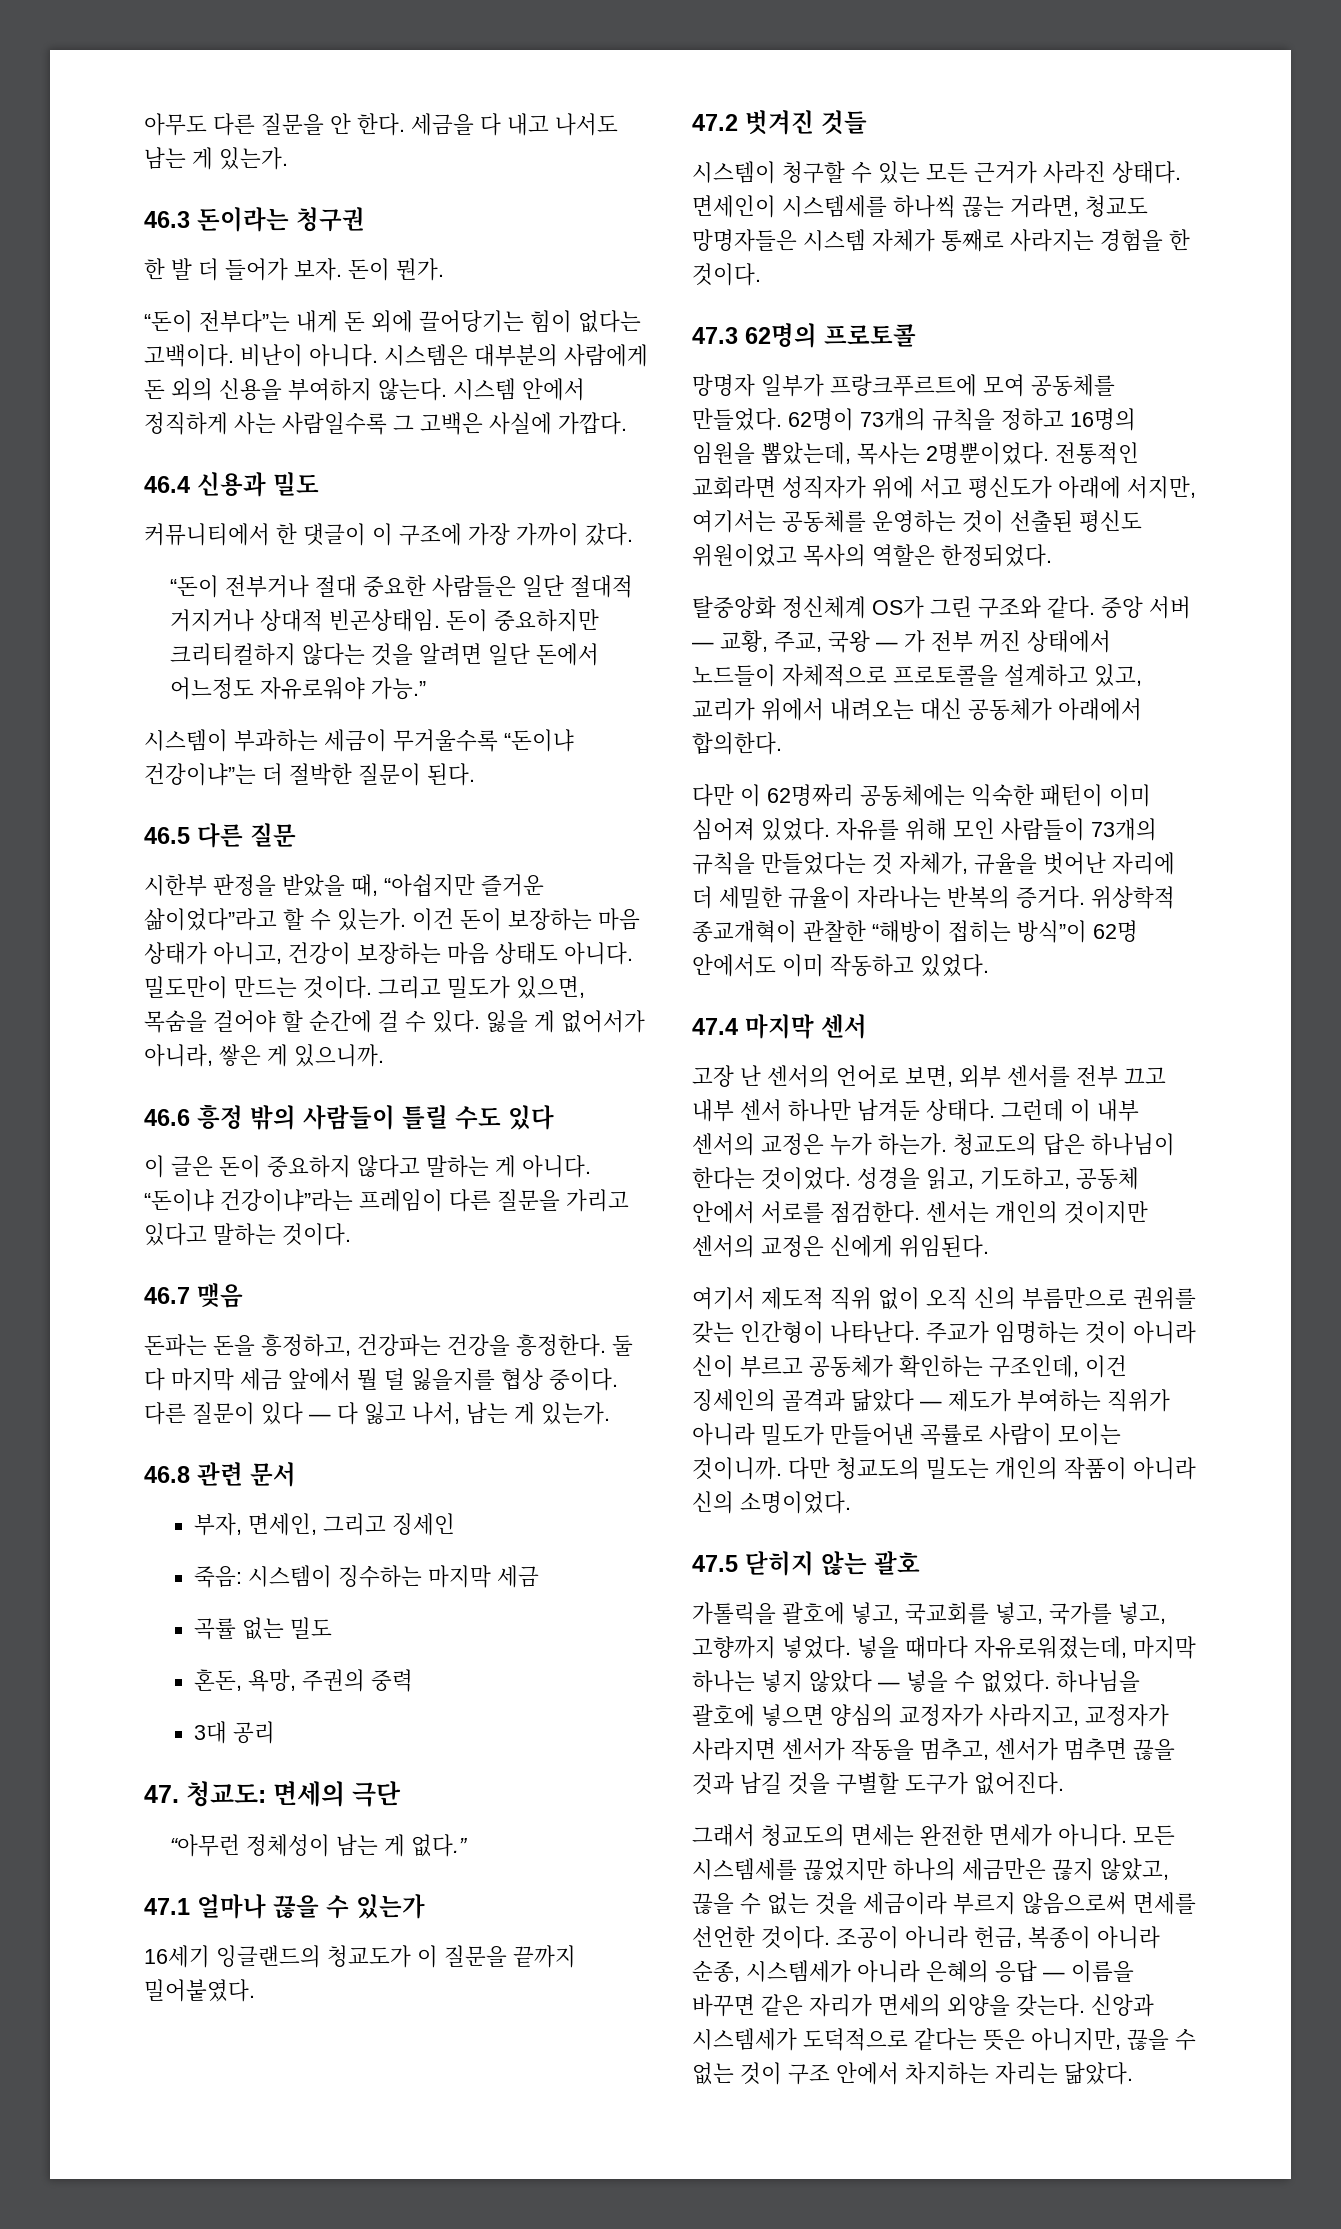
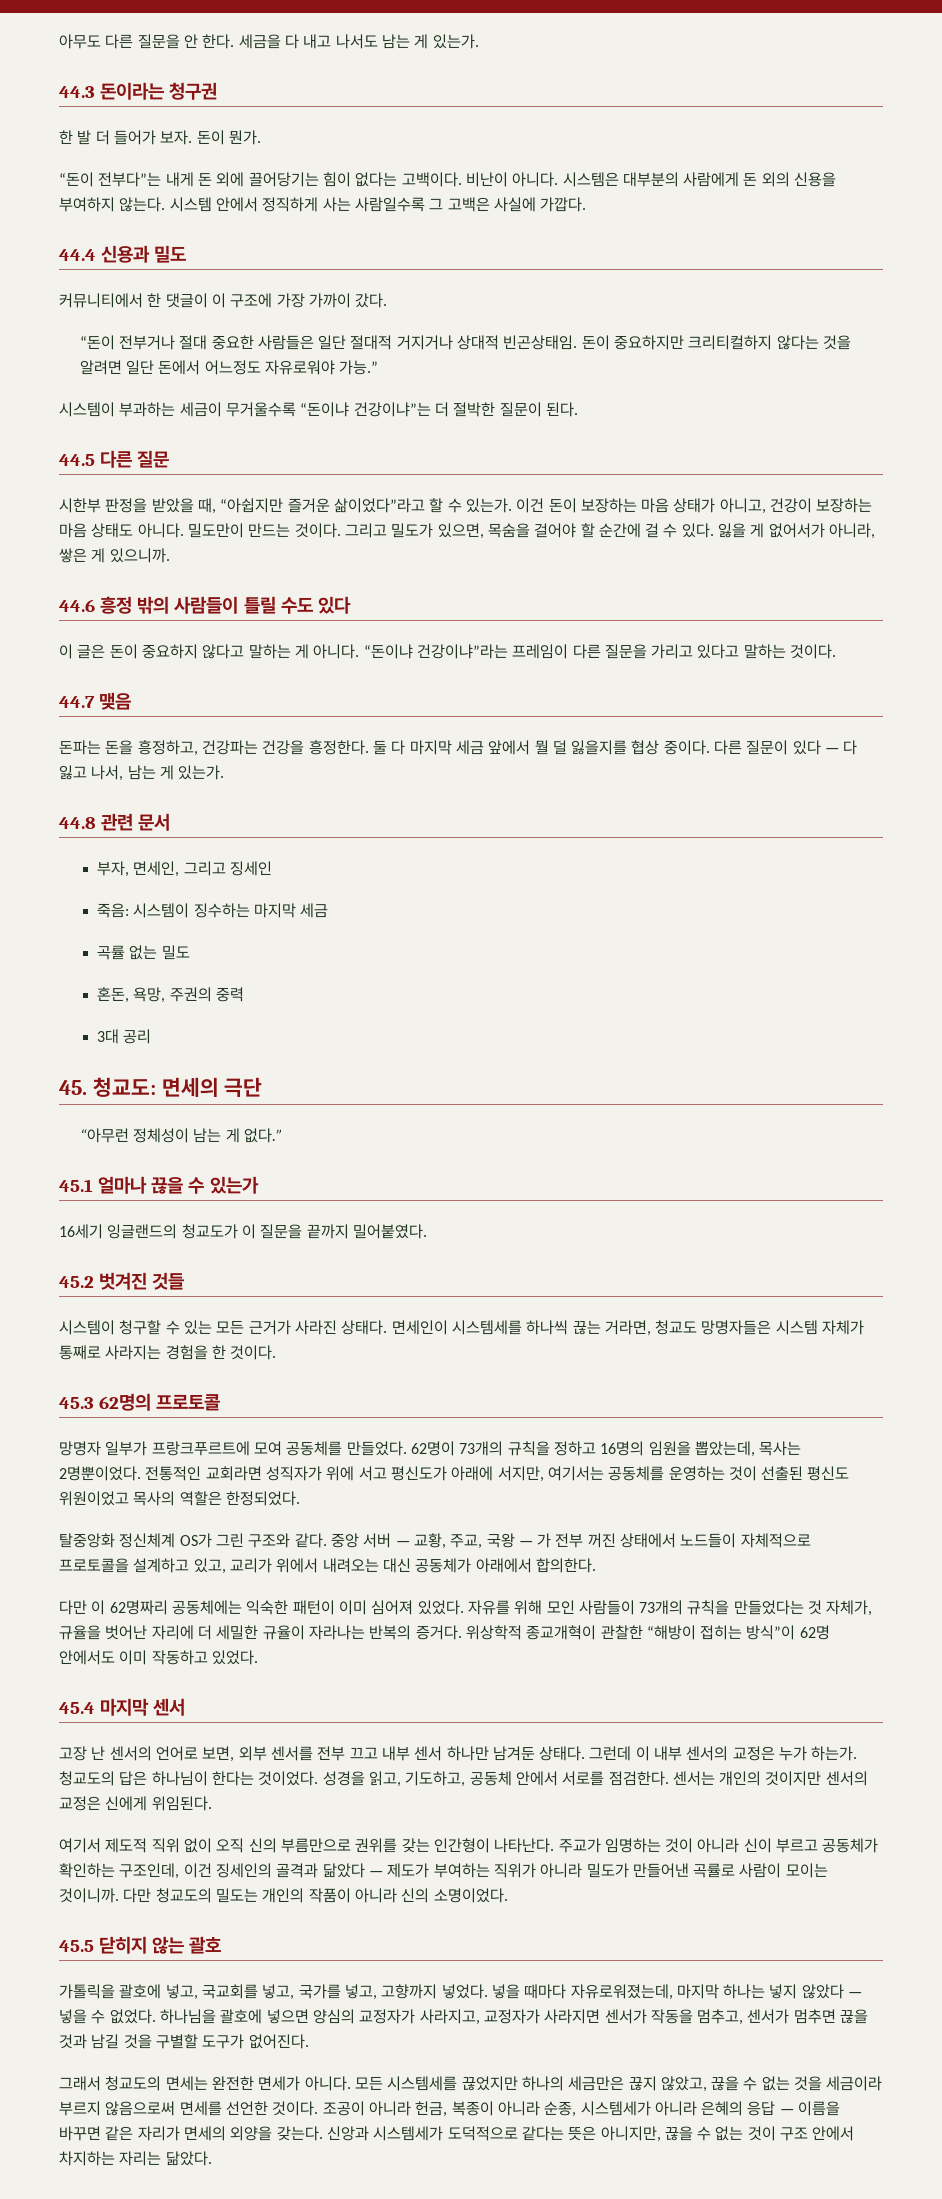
[144,211,190,228] 46.3 -> [59,86,95,98] 44.3
[144,476,190,493] 46.4 -> [59,249,96,261] 44.4
[144,827,190,844] 46.5 -> [59,454,95,466] 44.5
[144,1109,190,1126] 46.6 -> [59,599,95,612] 44.6
[144,1287,190,1304] 46.7 -> [59,696,95,708] 44.7
[144,1466,190,1483] 46.8 -> [59,817,96,829] 44.8
[144,1785,179,1803] 47. -> [59,1080,87,1095] 45.
[144,1898,190,1915] 47.1 -> [59,1179,93,1192] 45.1
[692,114,738,131] 47.2 -> [59,1276,94,1288] 45.2
[692,327,738,344] 47.3 -> [59,1397,94,1409] 45.3
[692,1018,738,1035] 47.4 -> [59,1702,95,1714] 45.4
[692,1555,738,1572] 47.5 -> [59,1940,94,1952] 45.5

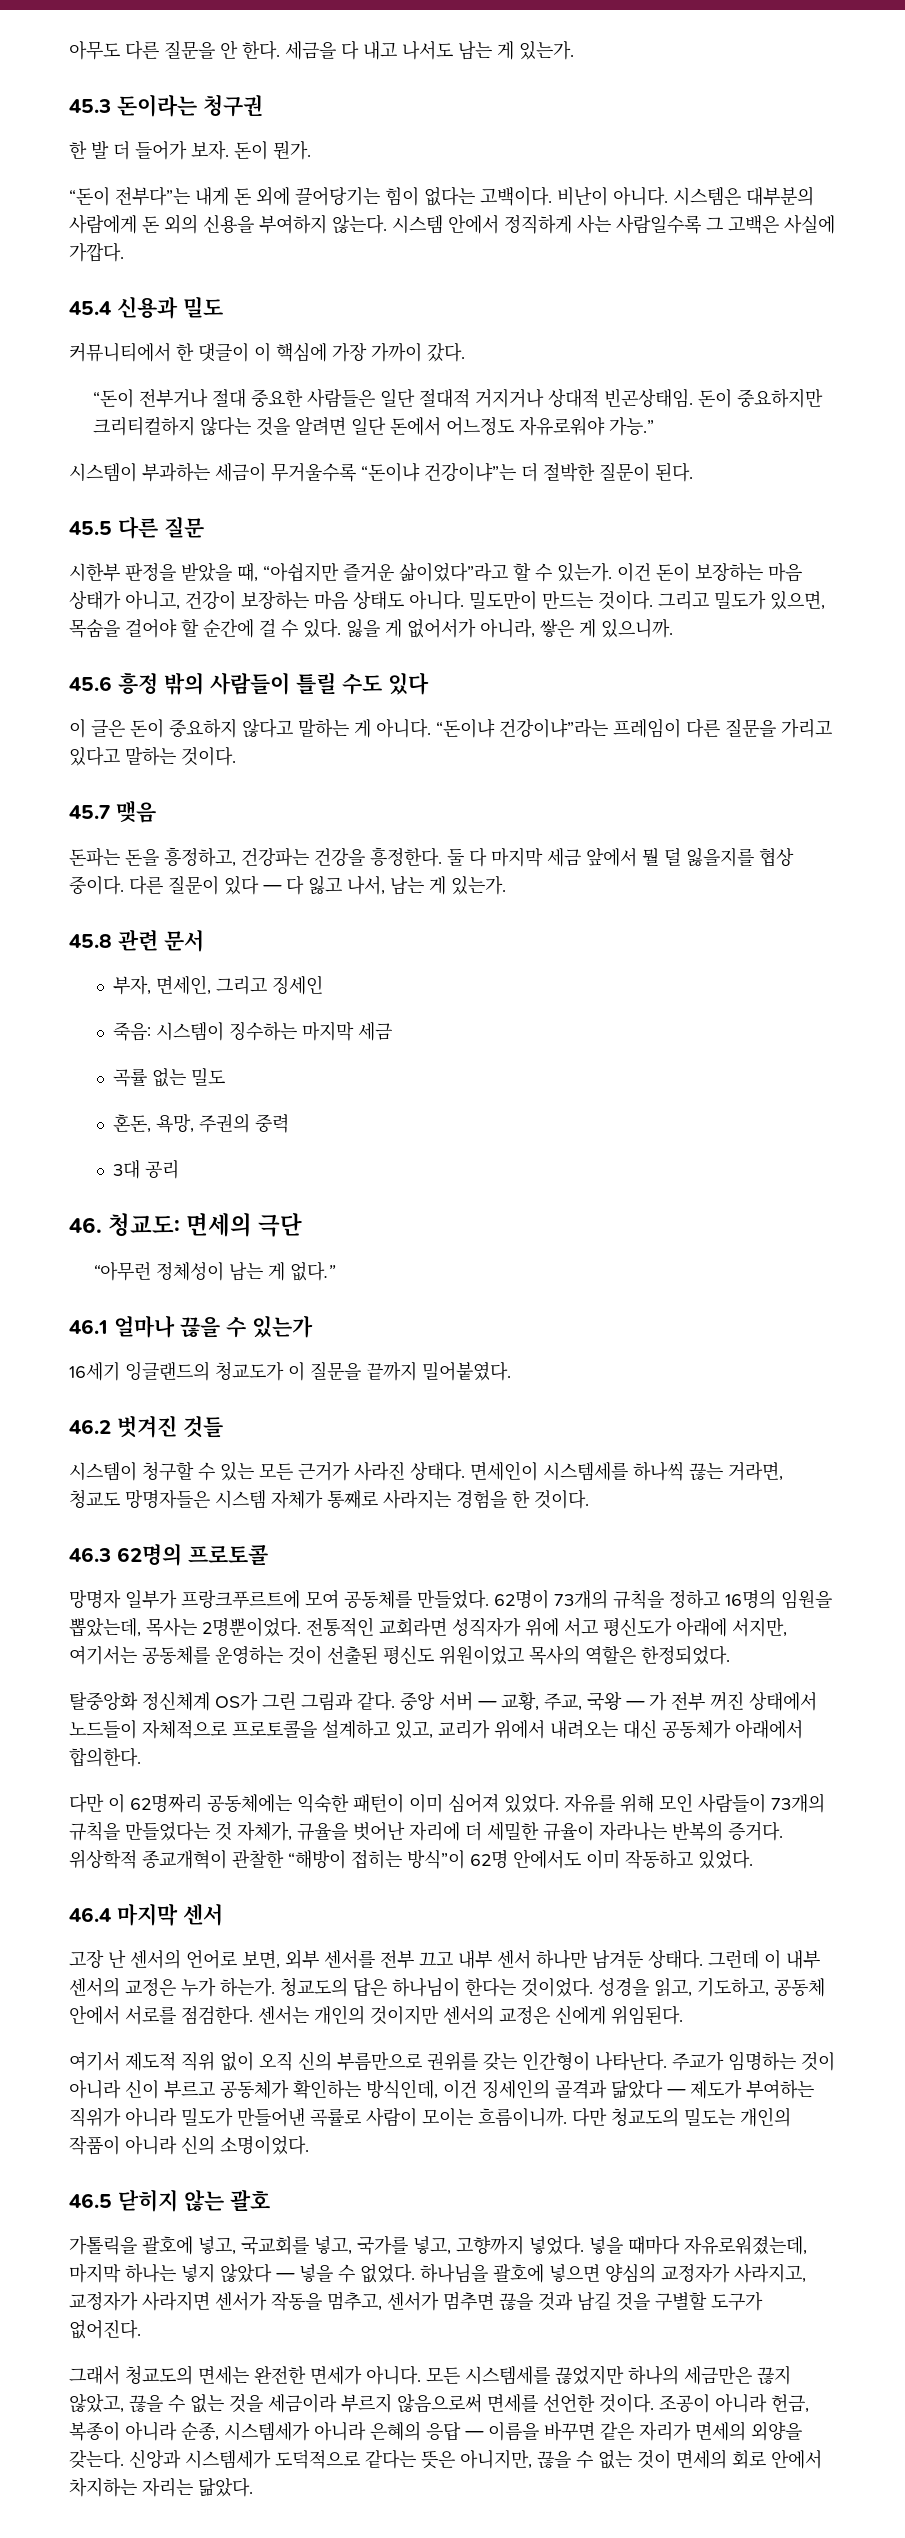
[59,86,95,98] 44.3 -> [69,99,111,113] 45.3
[59,249,96,261] 44.4 -> [69,301,111,315] 45.4
[230,293,273,308] 구조에 -> [276,343,327,362] 핵심에
[59,454,95,466] 44.5 -> [69,521,112,535] 45.5
[59,599,95,612] 44.6 -> [69,676,112,691] 45.6
[59,696,95,708] 44.7 -> [69,805,110,819] 45.7
[59,817,96,829] 44.8 -> [69,934,112,948] 45.8
[59,1080,87,1095] 45. -> [69,1217,102,1233] 46.
[59,1179,93,1192] 45.1 -> [69,1319,108,1334] 46.1
[59,1276,94,1288] 45.2 -> [69,1419,111,1434] 46.2
[59,1397,94,1409] 45.3 -> [69,1547,111,1562] 46.3
[248,1533,291,1548] 구조와 -> [301,1692,353,1711] 그림과
[59,1702,95,1714] 45.4 -> [69,1907,111,1922] 46.4
[119,1863,180,1879] 구조인데, -> [366,2079,438,2099] 방식인데,
[59,1888,119,1903] 것이니까. -> [478,2108,567,2127] 흐름이니까.
[59,1940,94,1952] 45.5 -> [69,2193,112,2208] 46.5
[780,2127,809,2141] 구조 -> [676,2449,766,2469] 면세의 회로

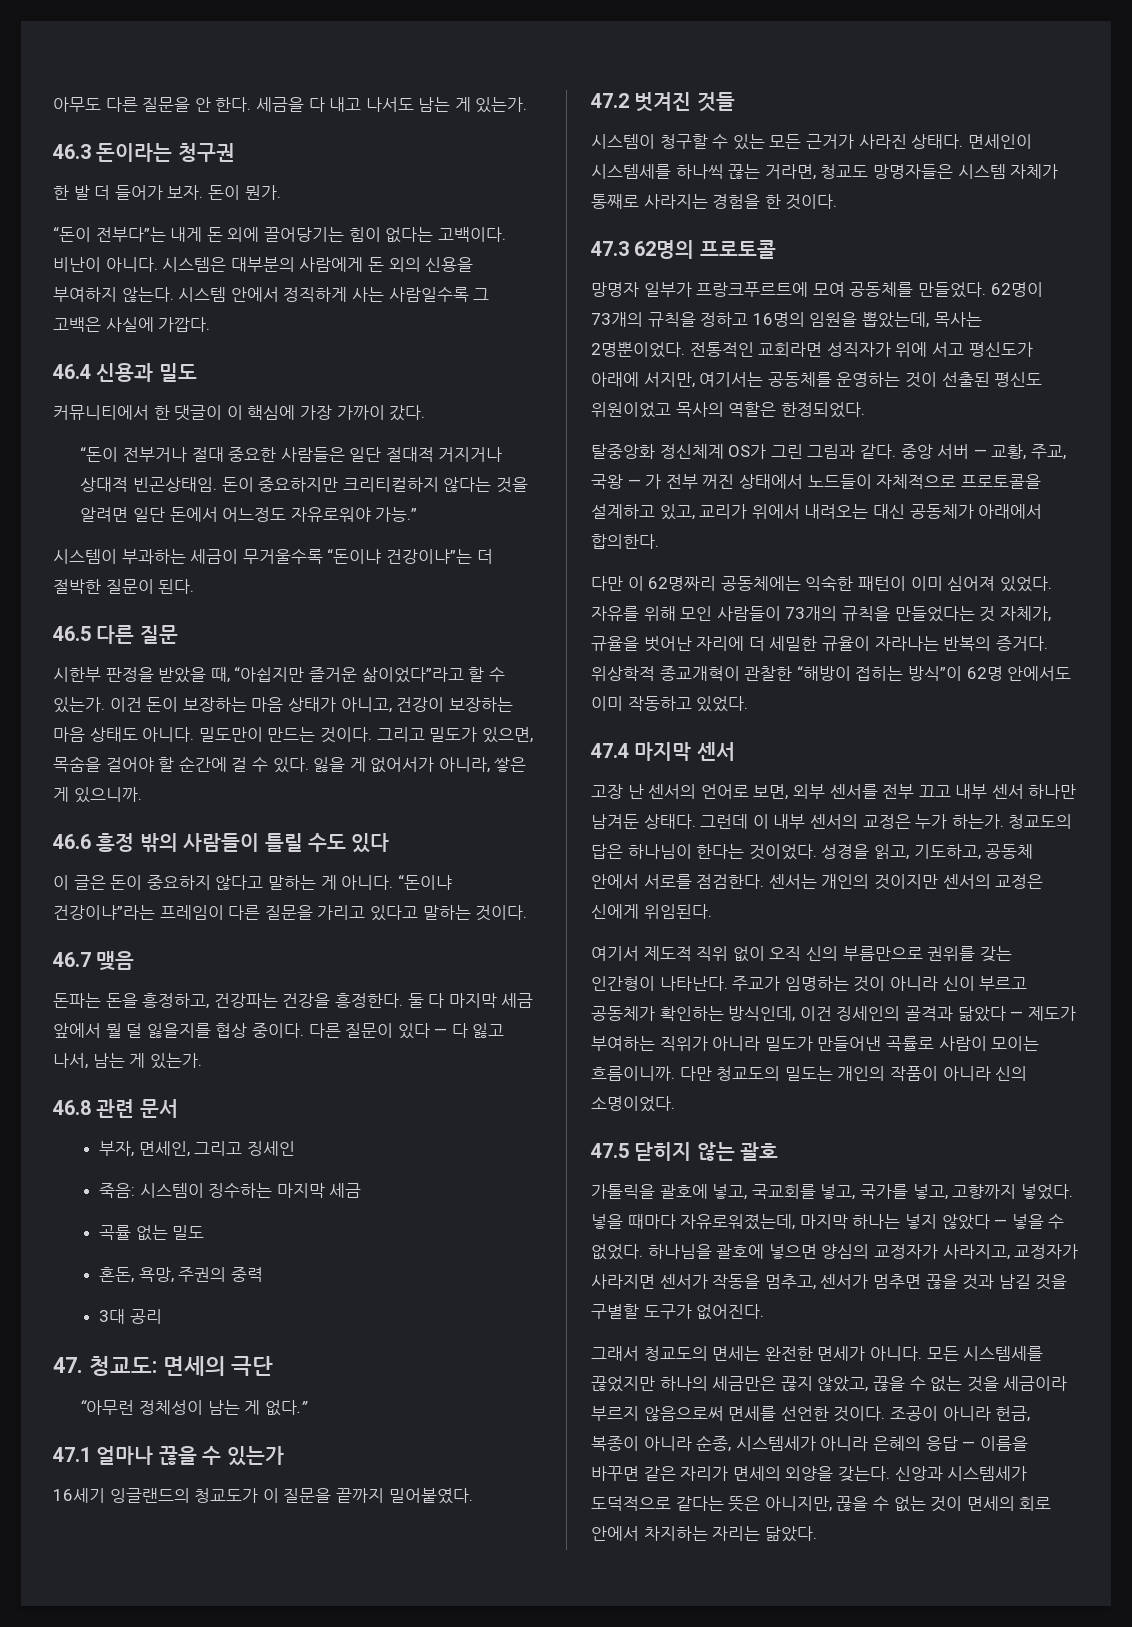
[69,99,111,113] 45.3 -> [53,144,91,159] 46.3
[69,301,111,315] 45.4 -> [53,364,91,379] 46.4
[69,521,112,535] 45.5 -> [53,626,91,641] 46.5
[69,676,112,691] 45.6 -> [53,834,91,849] 46.6
[69,805,110,819] 45.7 -> [53,952,91,967] 46.7
[69,934,112,948] 45.8 -> [53,1100,91,1115] 46.8
[69,1217,102,1233] 46. -> [53,1357,83,1373] 47.
[69,1319,108,1334] 46.1 -> [53,1447,91,1462] 47.1
[69,1419,111,1434] 46.2 -> [591,93,629,108] 47.2
[69,1547,111,1562] 46.3 -> [591,241,629,256] 47.3
[69,1907,111,1922] 46.4 -> [591,743,629,758] 47.4
[69,2193,112,2208] 46.5 -> [591,1143,629,1158] 47.5

